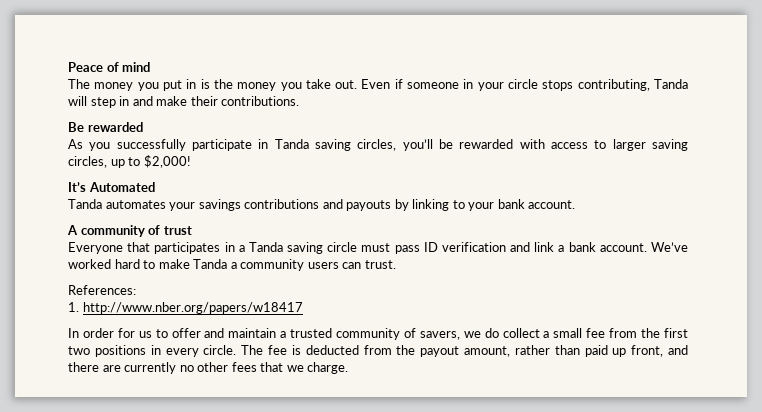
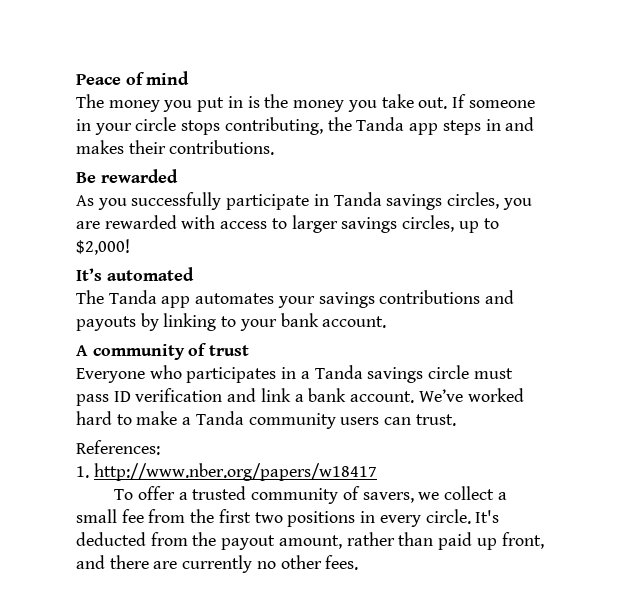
[361,79,403,89] Even if -> [451,94,466,108] If
[654,79,688,89] [68,96,116,108] Tanda will step -> [327,117,481,135] the Tanda app steps
[156,96,188,106] make -> [76,140,124,154] makes
[315,139,453,151] saving circles, you’ll be -> [386,192,532,210] [76,221,100,229] savings circles, you are
[652,139,688,151] saving -> [341,217,398,233] savings
[88,182,155,192] [68,199,102,209] Automated // Tanda -> [106,267,194,281] [76,290,191,308] automated // The Tanda app
[127,242,151,252] that -> [149,365,182,379] who
[287,242,324,254] saving -> [367,367,424,383] savings
[193,259,237,269] Tanda a -> [182,411,244,425] a Tanda
[68,328,277,338] In order for us to offer and maintain -> [114,486,175,500] To offer
[484,328,499,338] do -> (440, 496) none
[241,345,301,355] The fee is -> [475,510,500,523] It's
[231,362,349,374] fees that we charge. -> [325,555,359,570] fees.

